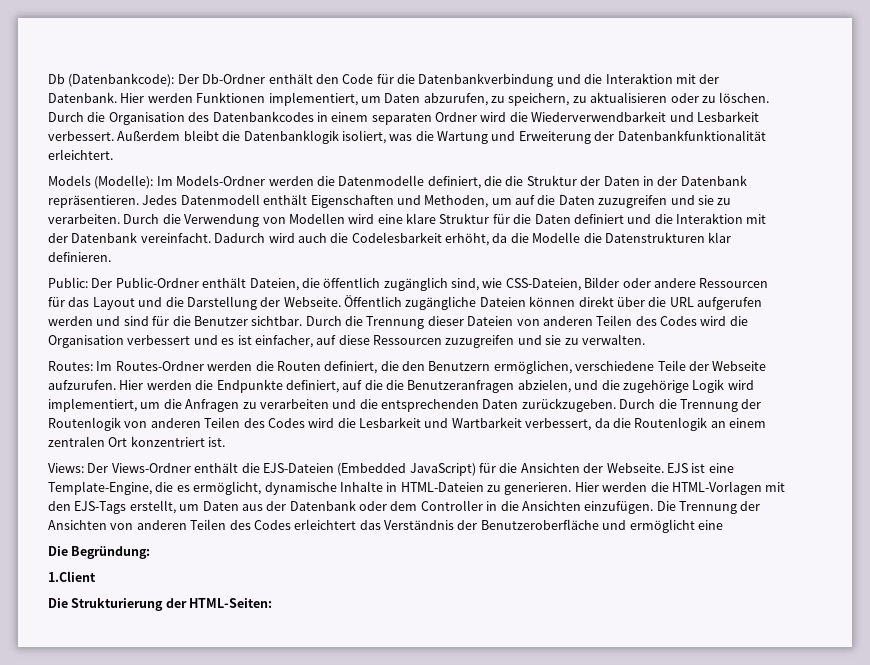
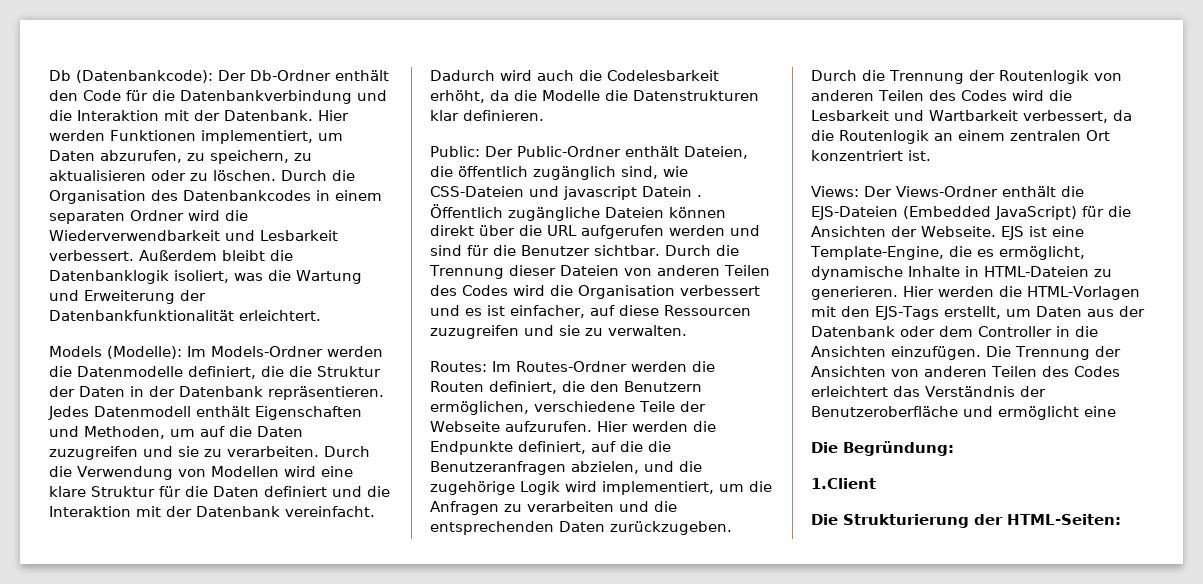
[505,277,769,291] [48,296,341,310] CSS-Dateien, Bilder oder andere Ressourcen für das Layout und die Darstellung der Webseite. -> [430,186,702,200] CSS-Dateien und javascript Datein .

